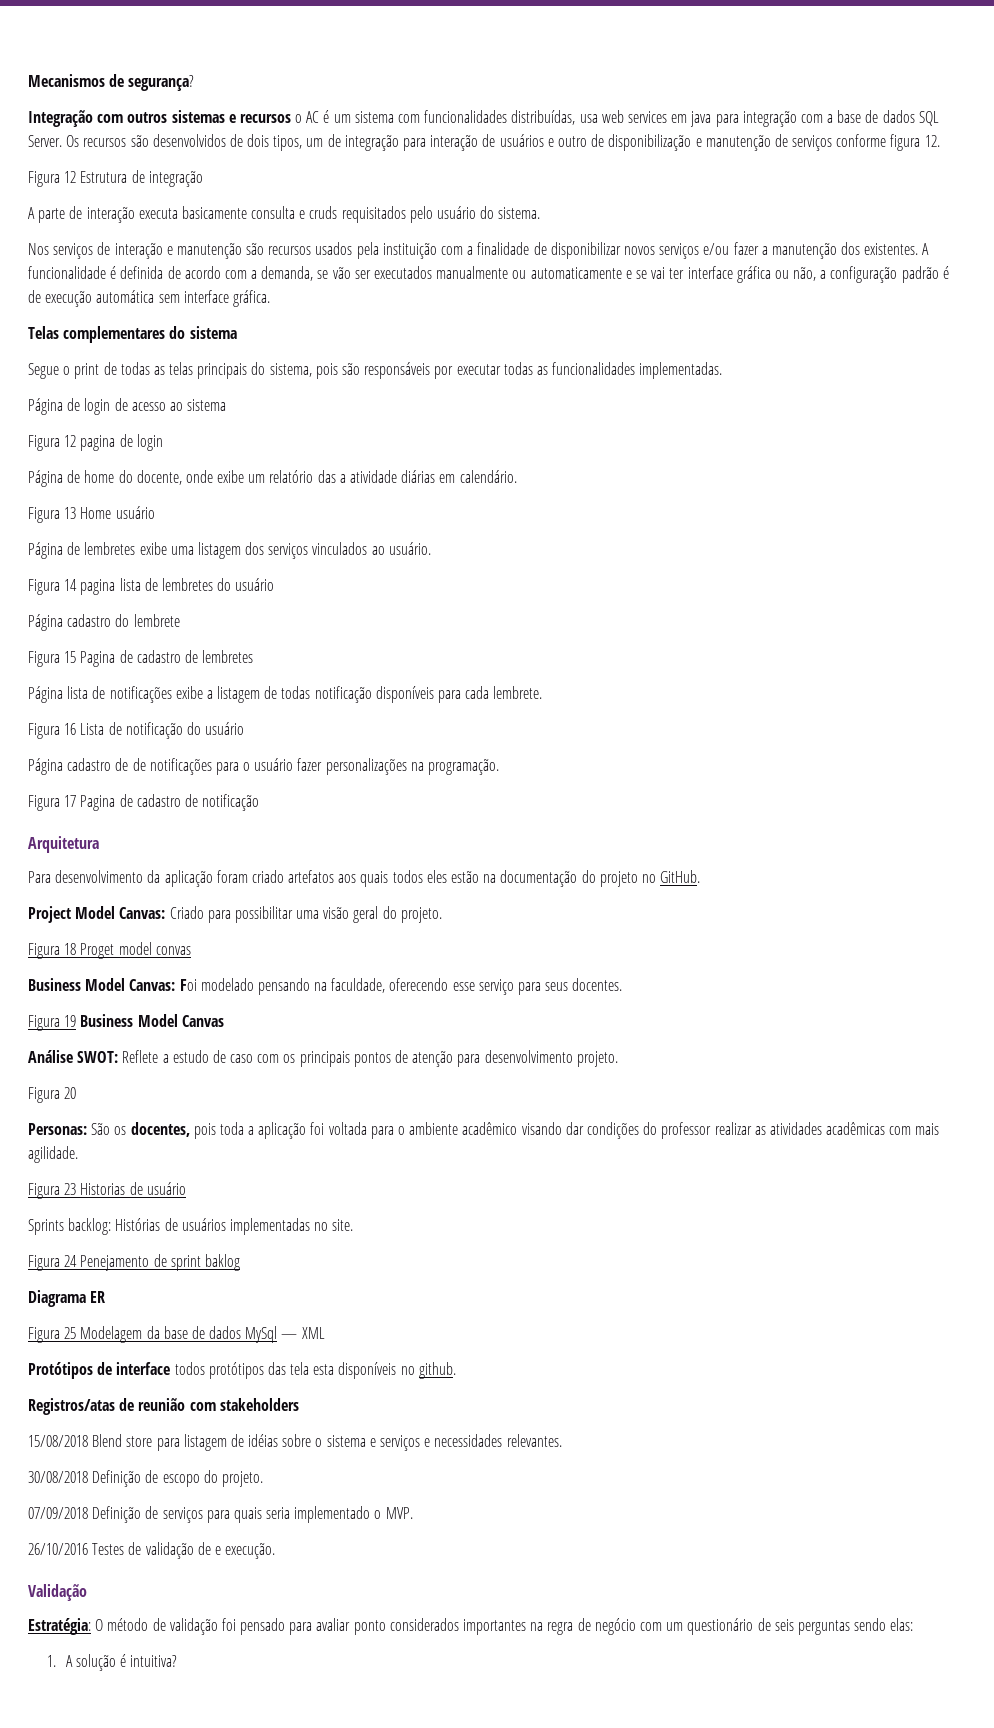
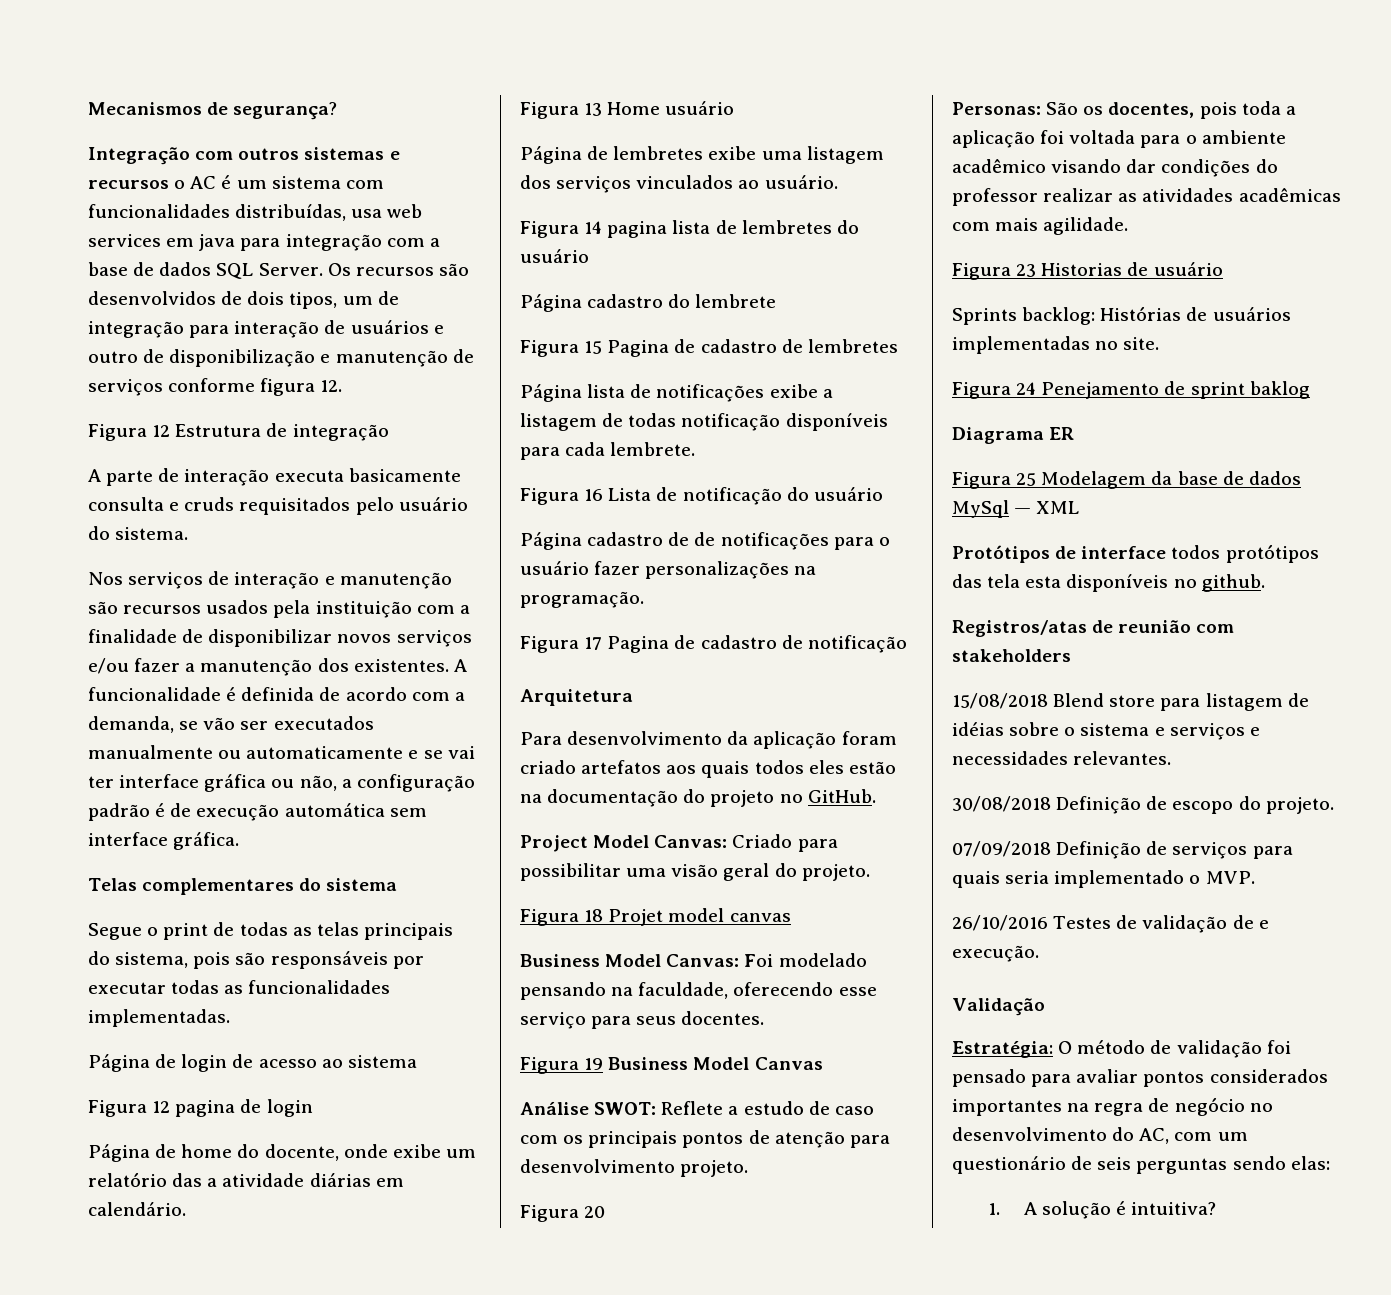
[80,942,191,959] Proget model convas -> [608,908,791,926] Projet model canvas
[353,1620,386,1635] ponto -> [1143,1071,1205,1087] pontos
(636, 1626) none -> [1249,1103,1273,1112] [952,1127,1170,1144] no desenvolvimento do AC,

